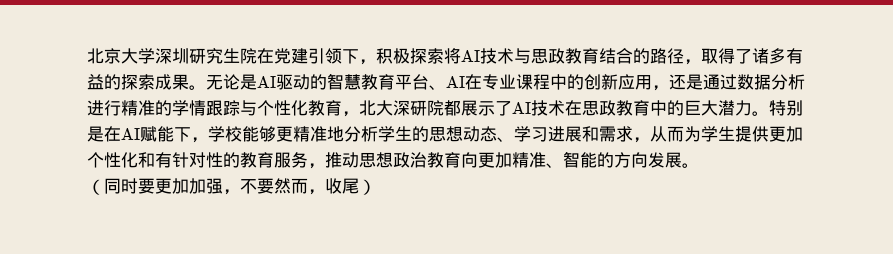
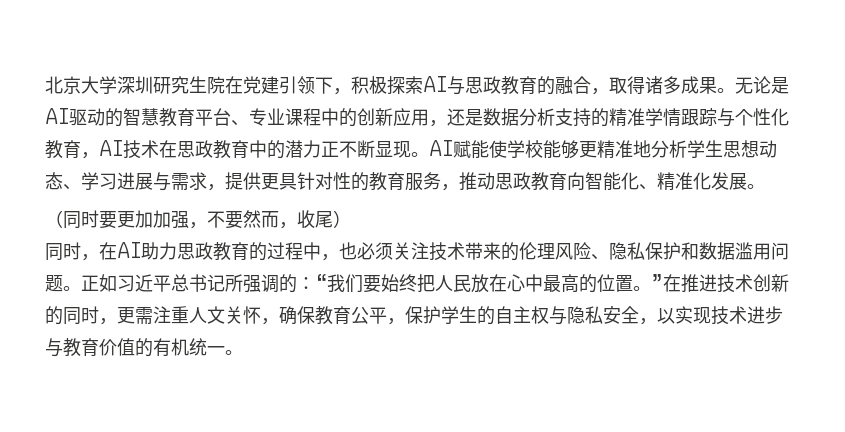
[444,48,803,65] [87,74,155,90] 将AI技术与思政教育结合的路径，取得了诸多有益的探索 -> [423,76,681,95] AI与思政教育的融合，取得诸多
[446,74,482,90] AI在 -> (249, 123) none
[703,74,737,90] 通过 -> (483, 117) none
[87,100,172,116] 进行精准的 -> [555,108,645,127] 支持的精准
[359,100,512,116] 北大深研院都展示了 -> (99, 155) none
[684,100,803,116] [87,126,121,142] 巨大潜力。特别是在 -> [285,140,429,158] 潜力正不断显现。
[174,127,208,143] 下， -> [489,140,507,158] 使
[412,126,429,142] 的 -> (723, 148) none
[582,126,803,143] [87,152,172,168] 和需求，从而为学生提供更加个性化和有 -> [153,172,297,191] 与需求，提供更具
[376,151,648,168] 想政治教育向更加精准、智能的方向 -> [513,172,711,191] 政教育向智能化、精准化
(376, 187) none -> [45,242,789,261] [45,274,789,293] [45,306,783,325] [45,338,243,357] // 同时，在AI助力思政教育的过程中，也必须关注技术带来的伦理风险、隐私保护和数据滥用问题。正如习近平总书记所强调的：“我们要始终把人民放在心中最高的位置。”在推进技术创新的同时，更需注重人文关怀，确保教育公平，保护学生的自主权与隐私安全，以实现技术进步与教育价值的有机统一。

